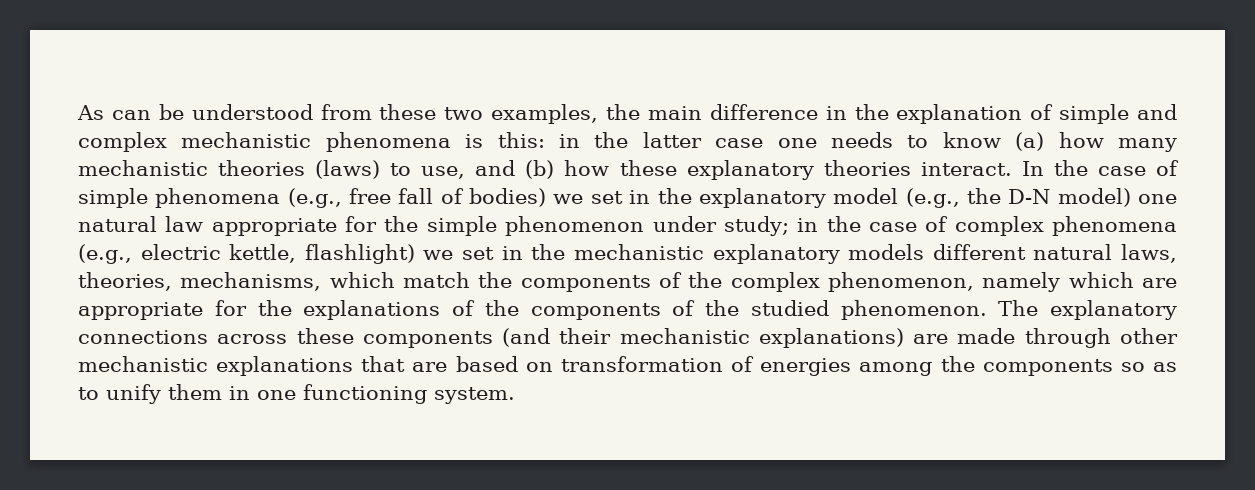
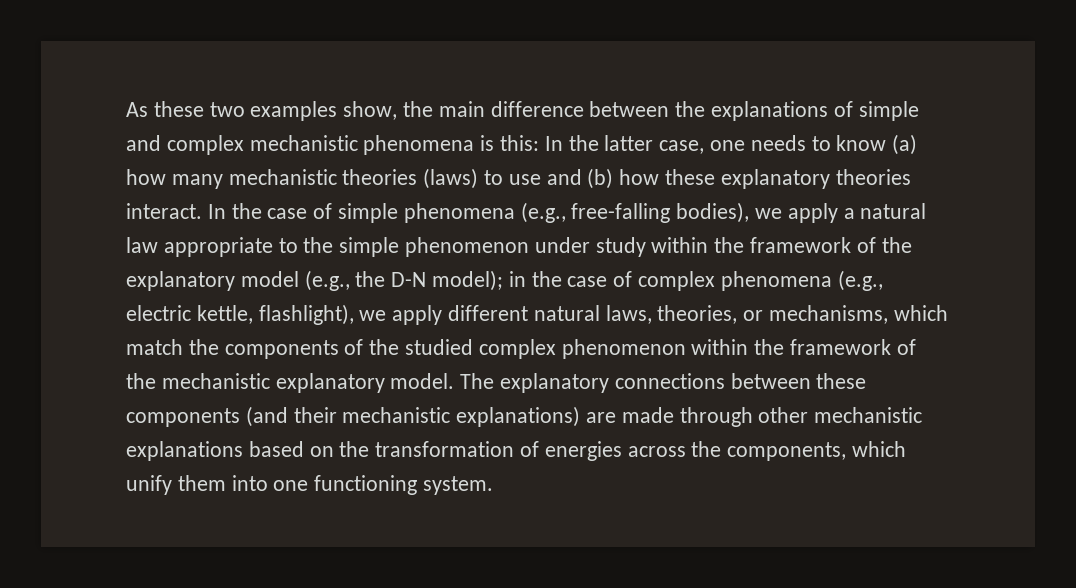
[111,104,1023,124] can be understood from these two examples, the main difference in the explanation -> [153,101,829,121] these two examples show, the main difference between the explanations
[559,134,580,148] in -> [544,136,563,151] In
[715,138,764,148] case -> [659,140,705,154] case,
[421,166,466,179] use, -> [508,174,541,185] use
[349,188,651,207] free fall of bodies) we set in -> [571,202,927,223] [126,237,876,257] free-falling bodies), we apply a natural law appropriate to the simple phenomenon under study within the framework of
[1057,188,1178,207] [78,216,789,236] model) one natural law appropriate for the simple phenomenon under study; -> [432,270,504,291] model);
[304,244,925,264] flashlight) we set in the mechanistic explanatory models -> [258,304,443,325] flashlight), we apply
(172, 281) none -> [743,310,764,321] or
[730,272,1177,292] [78,300,987,320] complex phenomenon, namely which are appropriate for the explanations of the components of the studied phenomenon. -> [405,339,916,359] [126,373,455,393] studied complex phenomenon within the framework of the mechanistic explanatory model.
[217,334,288,344] across -> [730,373,811,389] between
[361,356,448,372] that are -> (243, 451) none
(553, 367) none -> [339,441,370,457] the
[859,356,1178,376] [78,387,99,400] among the components so as to -> [627,441,907,461] across the components, which
[229,386,250,400] in -> [231,475,268,491] into

